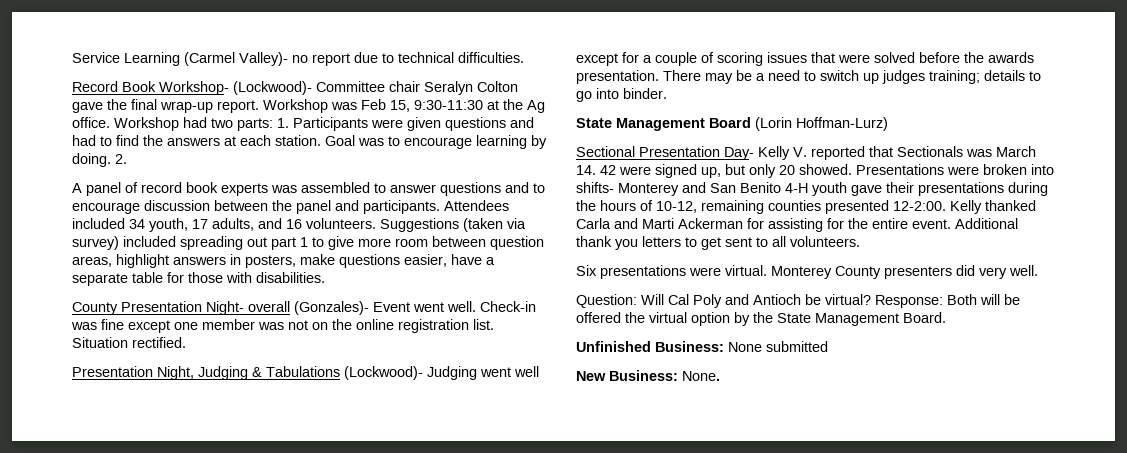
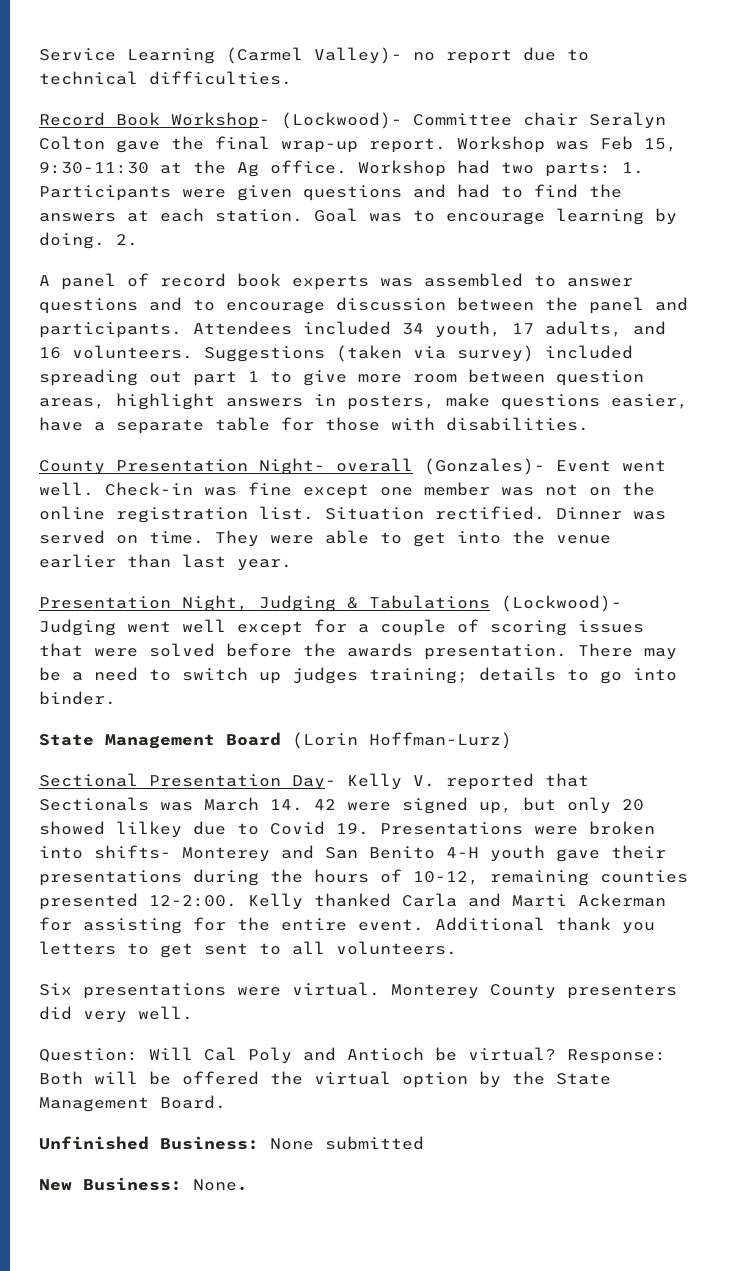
(186, 342) none -> [556,507,666,520] [39,530,611,547] [39,554,292,571] Dinner was served on time. They were able to get into the venue earlier than last year.
[799,164,852,175] showed. -> [39,821,369,838] showed lilkey due to Covid 19.

